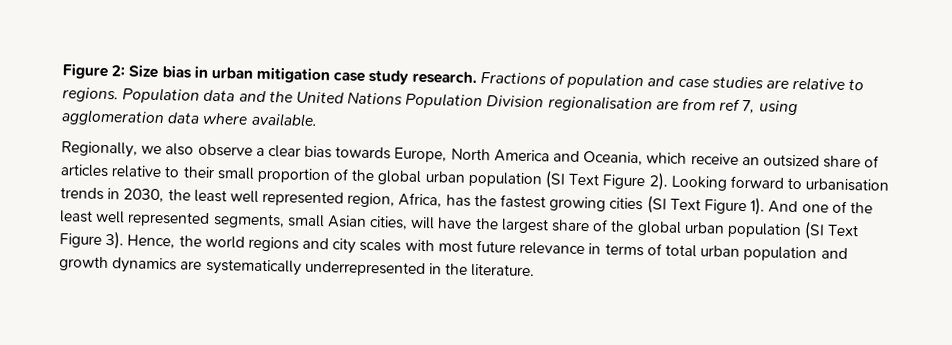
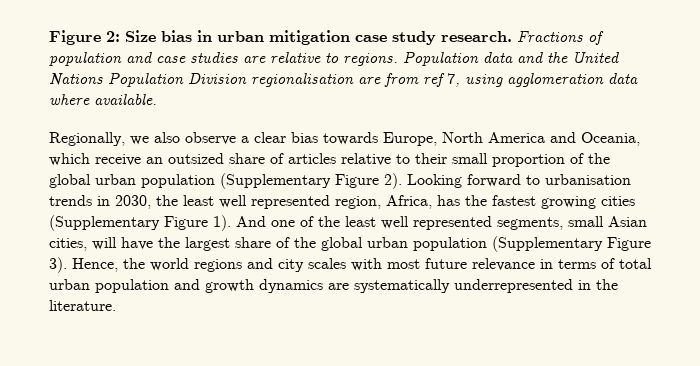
[545,170,600,189] (SI Text -> [220,173,331,189] (Supplementary
[646,195,701,214] (SI Text -> [49,215,160,231] (Supplementary
[804,221,860,240] (SI Text -> [492,236,603,252] (Supplementary

